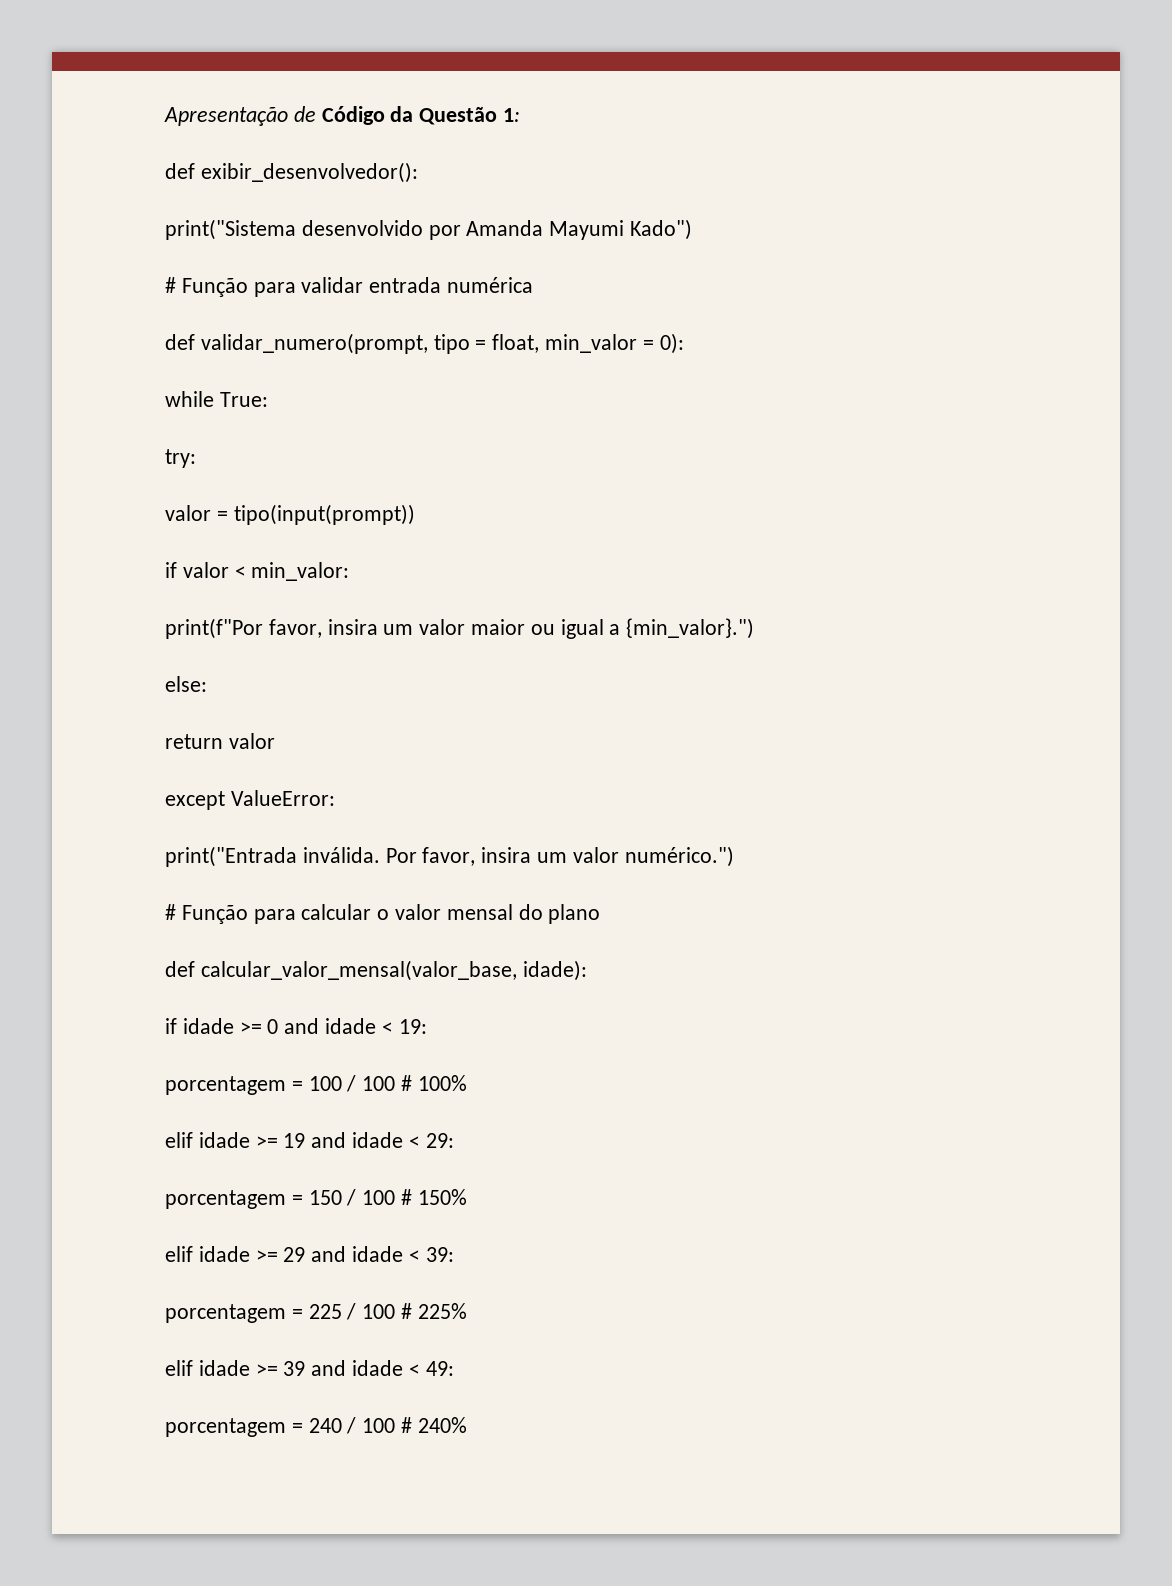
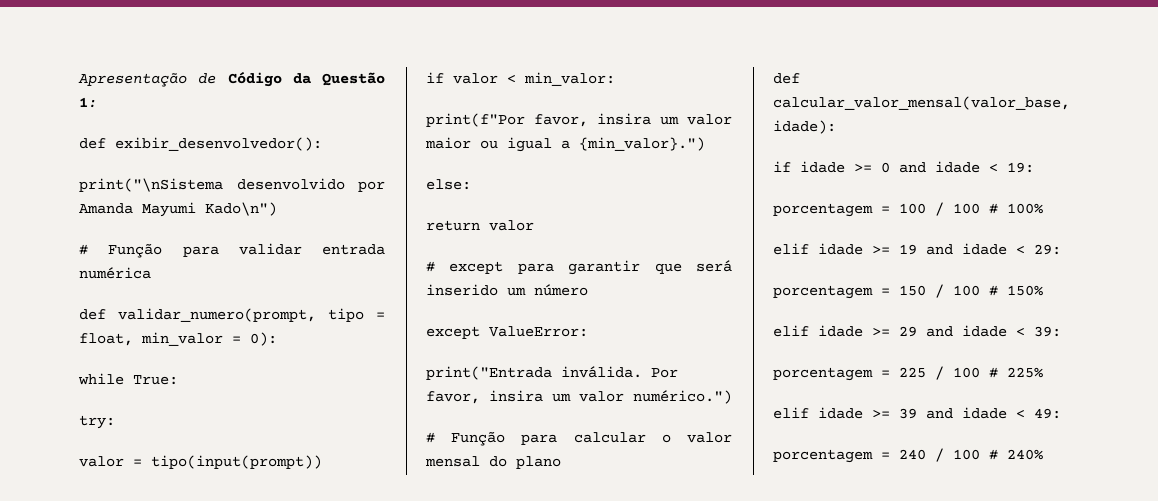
[165,219,296,240] print("Sistema -> [79,178,223,192] print("\nSistema
[630,219,693,240] Kado") -> [205,202,277,216] Kado\n")
(275, 741) none -> [426,260,732,275] [426,284,588,296] // # except para garantir que será inserido um número

